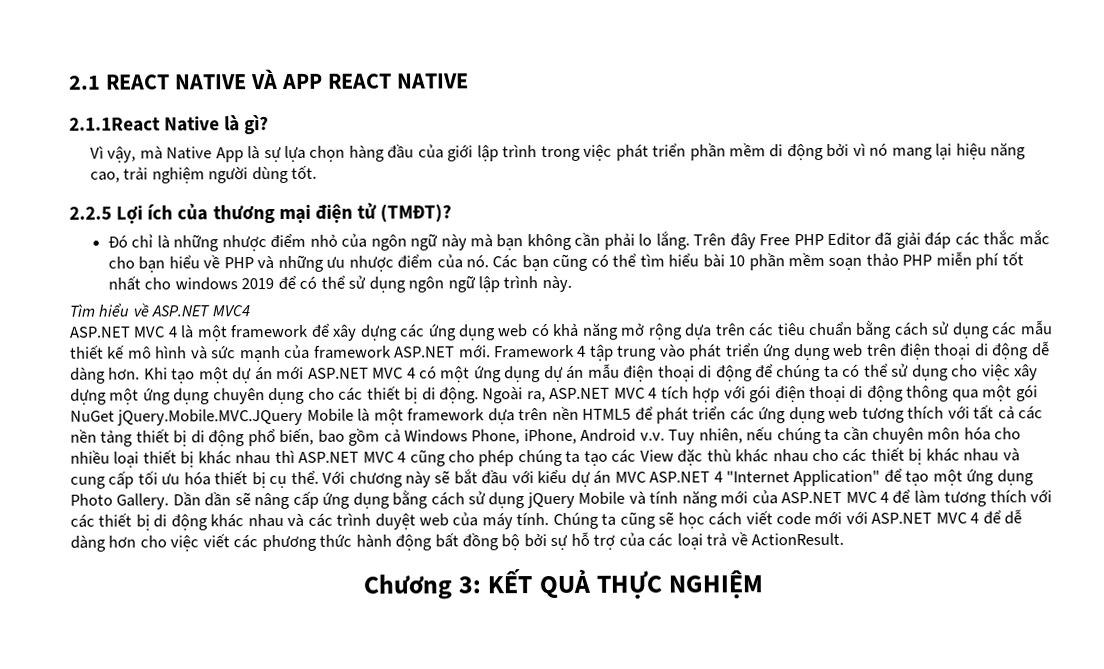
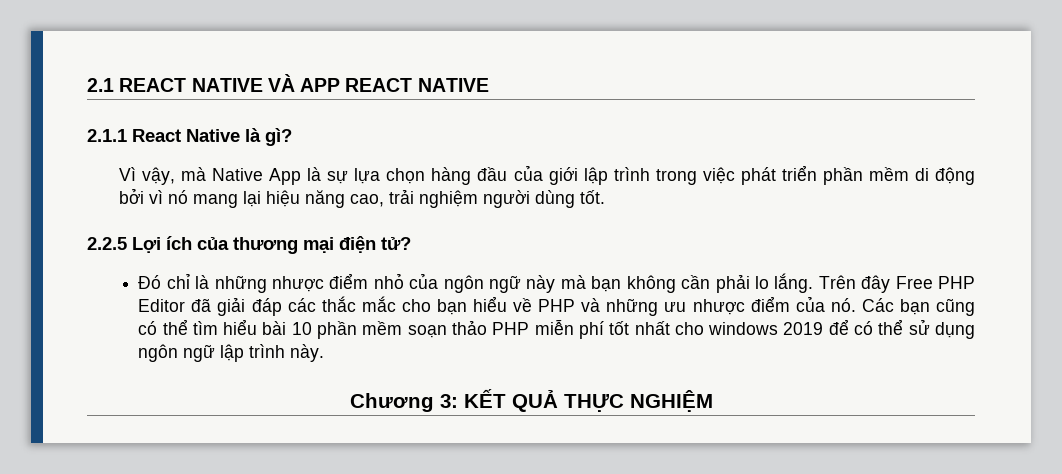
[69,117,160,132] 2.1.1React -> [87,129,181,142] 2.1.1 React
[356,202,453,223] tử (TMĐT)? -> [381,237,411,250] tử?
[69,303,250,317] [69,320,1053,342] [70,341,1050,363] [70,363,1039,384] [70,385,1038,405] [70,405,1044,426] [70,426,1022,447] [70,447,1020,468] [70,468,1034,489] [70,489,1053,510] [70,509,1023,531] [70,531,845,552] // Tìm hiểu về ASP.NET MVC4 // ASP.NET MVC 4 là một framework để xây dựng các ứng dụng web có khả năng mở rộng dựa trên các tiêu chuẩn bằng cách sử dụng các mẫu thiết kế mô hình và sức mạnh của framework ASP.NET mới. Framework 4 tập trung vào phát triển ứng dụng web trên điện thoại di động dễ dàng hơn. Khi tạo một dự án mới ASP.NET MVC 4 có một ứng dụng dự án mẫu điện thoại di động để chúng ta có thể sử dụng cho việc xây dựng một ứng dụng chuyên dụng cho các thiết bị di động. Ngoài ra, ASP.NET MVC 4 tích hợp với gói điện thoại di động thông qua một gói NuGet jQuery.Mobile.MVC.JQuery Mobile là một framework dựa trên nền HTML5 để phát triển các ứng dụng web tương thích với tất cả các nền tảng thiết bị di động phổ biến, bao gồm cả Windows Phone, iPhone, Android v.v. Tuy nhiên, nếu chúng ta cần chuyên môn hóa cho nhiều loại thiết bị khác nhau thì ASP.NET MVC 4 cũng cho phép chúng ta tạo các View đặc thù khác nhau cho các thiết bị khác nhau và cung cấp tối ưu hóa thiết bị cụ thể. Với chương này sẽ bắt đầu với kiểu dự án MVC ASP.NET 4 "Internet Application" để tạo một ứng dụng Photo Gallery. Dần dần sẽ nâng cấp ứng dụng bằng cách sử dụng jQuery Mobile và tính năng mới của ASP.NET MVC 4 để làm tương thích với các thiết bị di động khác nhau và các trình duyệt web của máy tính. Chúng ta cũng sẽ học cách viết code mới với ASP.NET MVC 4 để dễ dàng hơn cho việc viết các phương thức hành động bất đồng bộ bởi sự hỗ trợ của các loại trả về ActionResult. -> (325, 353) none

